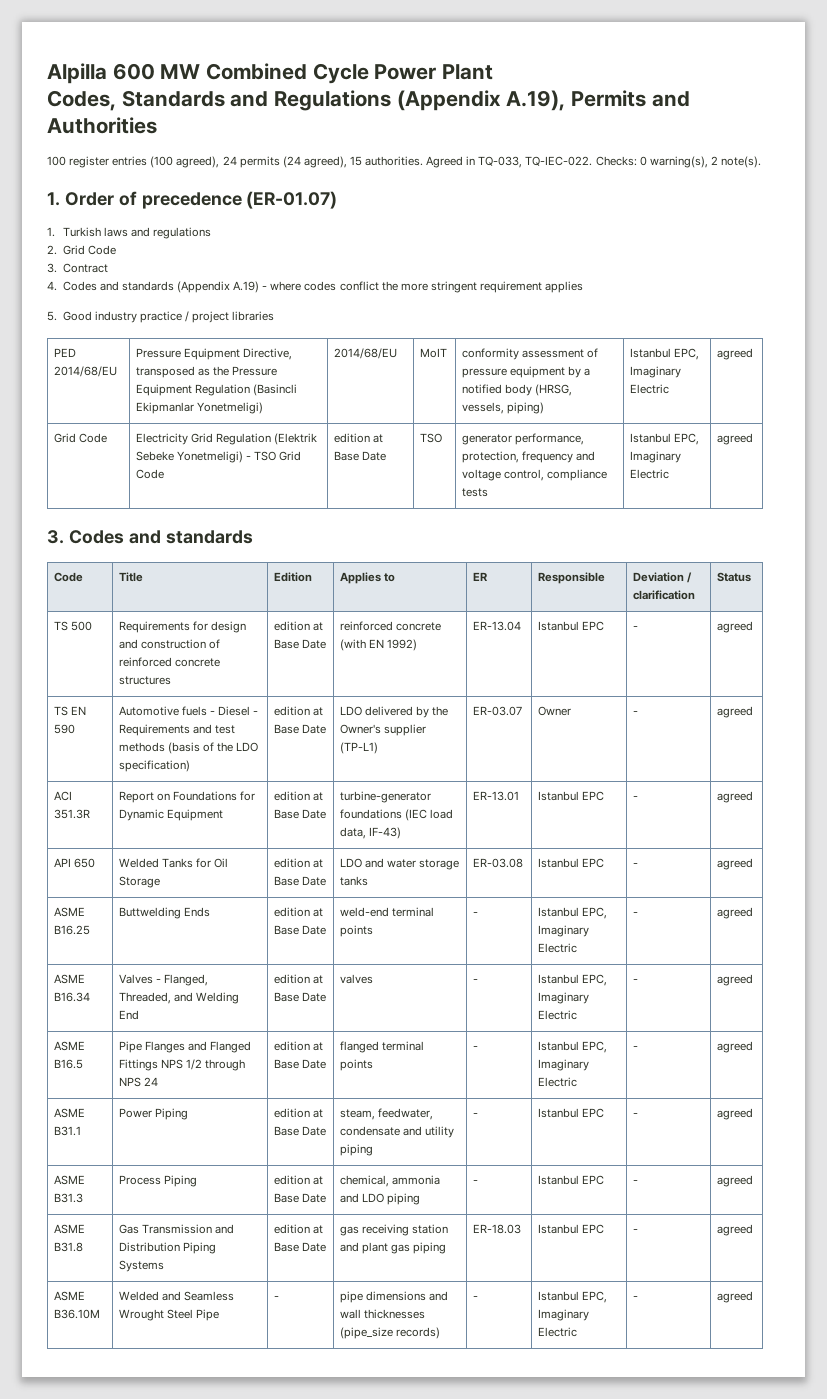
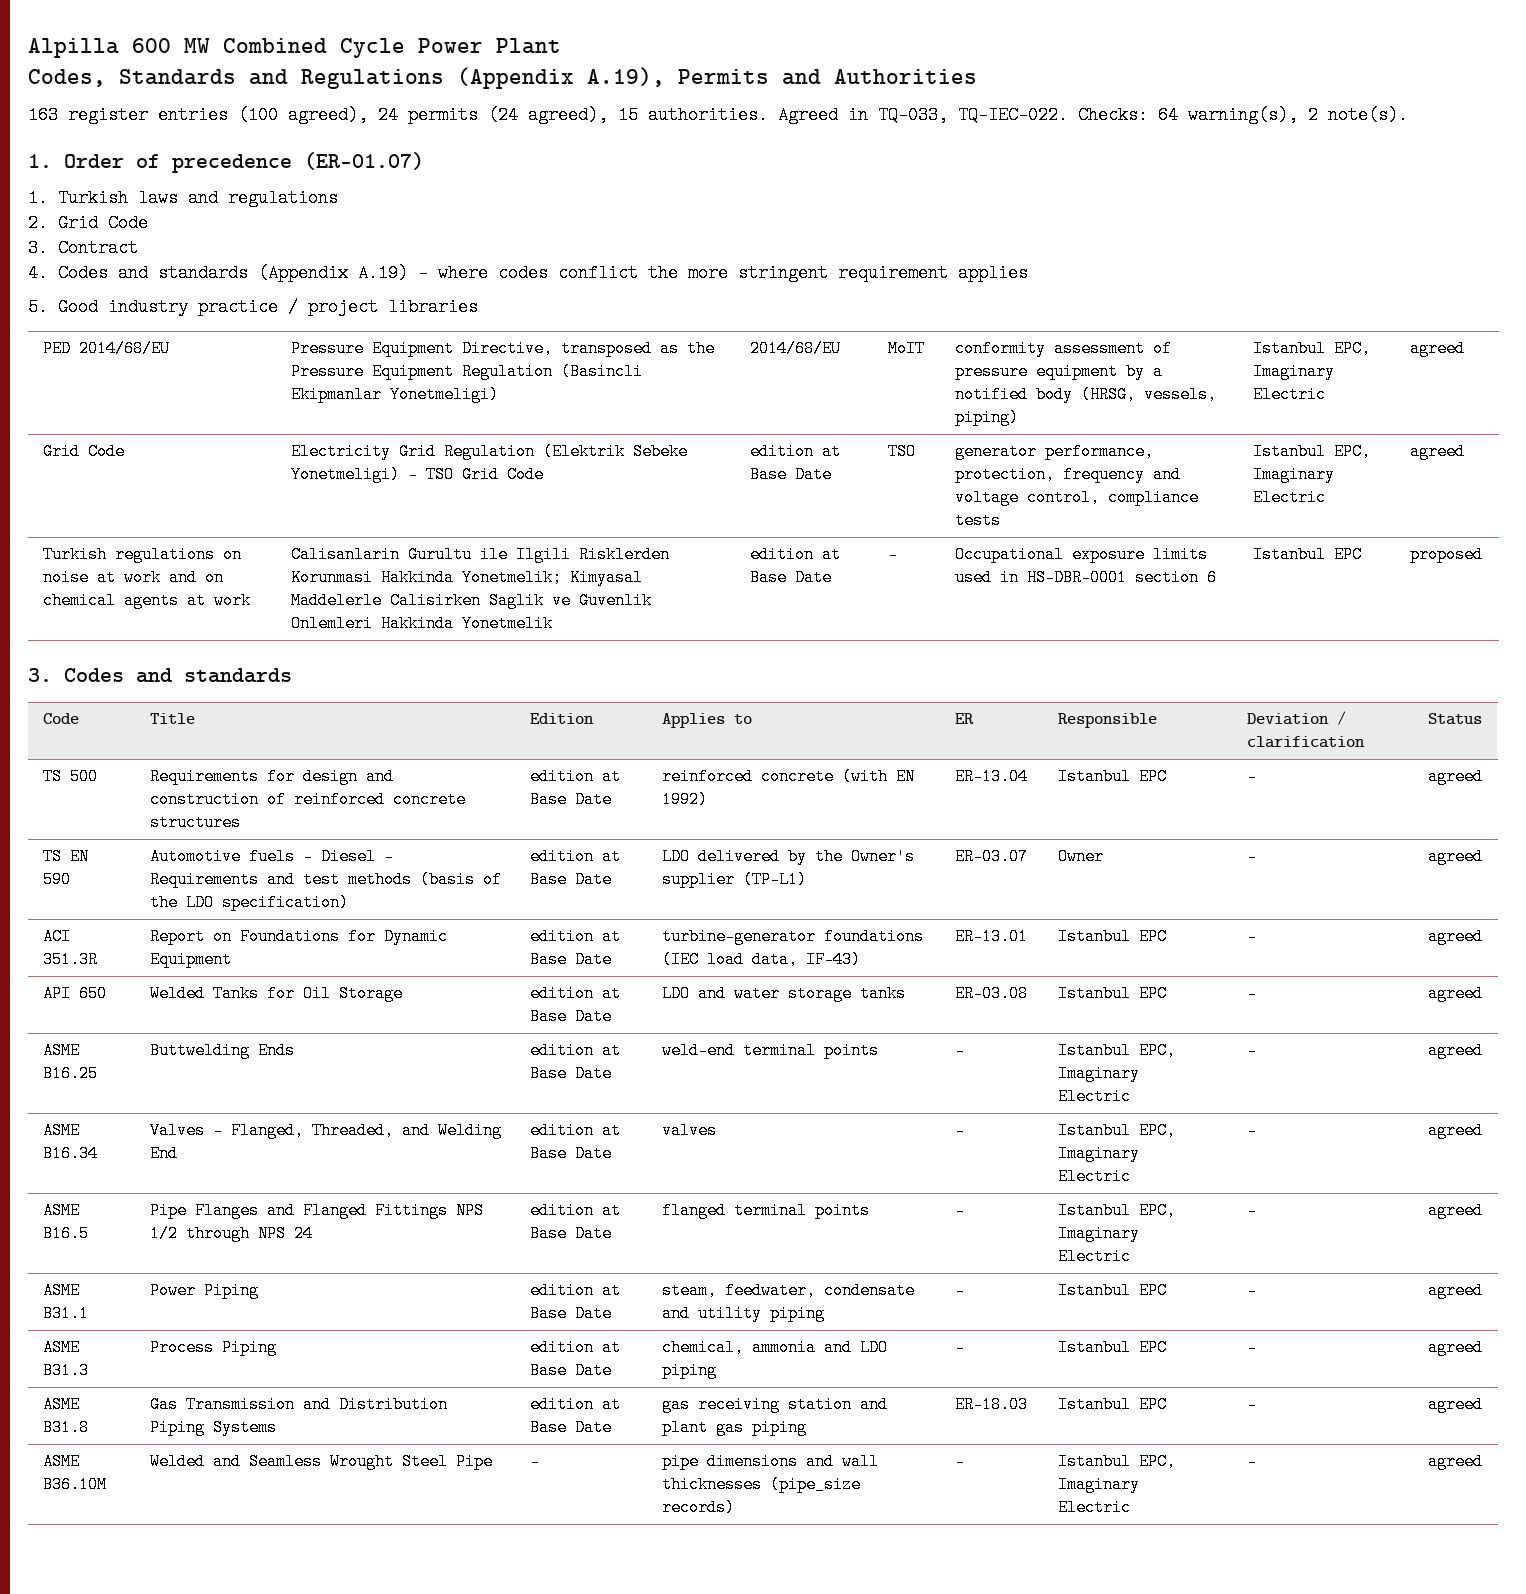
[47,156,66,166] 100 -> [28,106,58,124] 163
[639,156,647,166] 0 -> [1158,106,1178,124] 64
(754, 439) none -> [42,546,242,563] [42,569,224,586] [42,592,251,609] [290,546,670,563] [290,569,643,586] [290,592,652,609] [290,615,553,632] [749,546,841,563] [749,569,832,586] [887,546,898,563] [954,546,1208,563] [954,569,1217,586] [1252,546,1362,563] [1409,546,1483,563] // Turkish regulations on noise at work and on chemical agents at work | Calisanlarin Gurultu ile Ilgili Risklerden Korunmasi Hakkinda Yonetmelik; Kimyasal Maddelerle Calisirken Saglik ve Guvenlik Onlemleri Hakkinda Yonetmelik | edition at Base Date | - | Occupational exposure limits used in HS-DBR-0001 section 6 | Istanbul EPC | proposed

